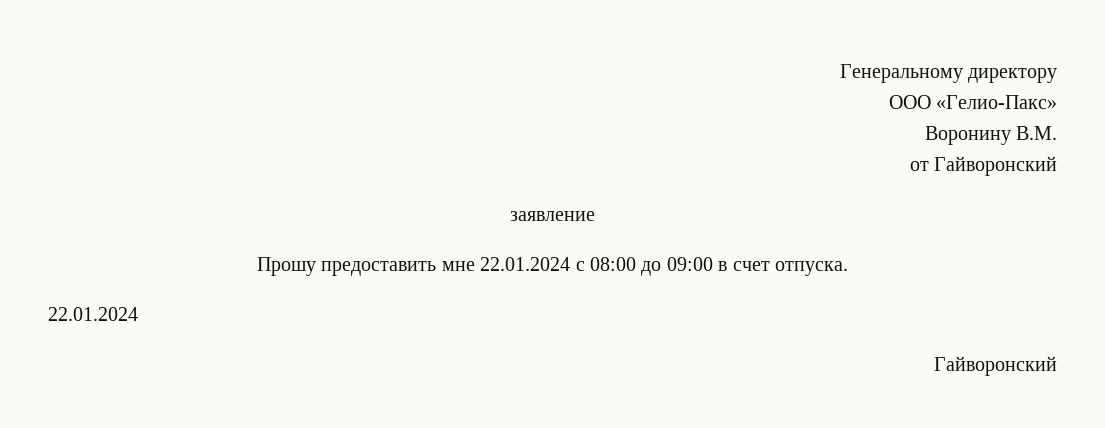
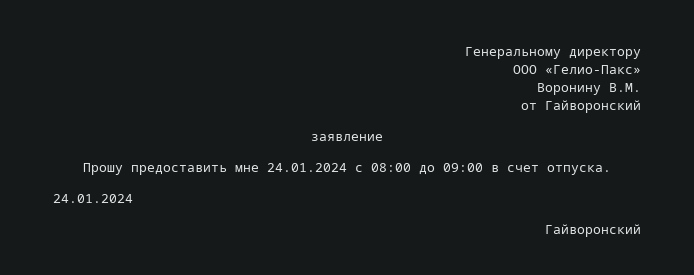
[480,257,571,271] 22.01.2024 -> [267,163,347,172] 24.01.2024
[48,307,138,321] 22.01.2024 -> [53,194,133,203] 24.01.2024

